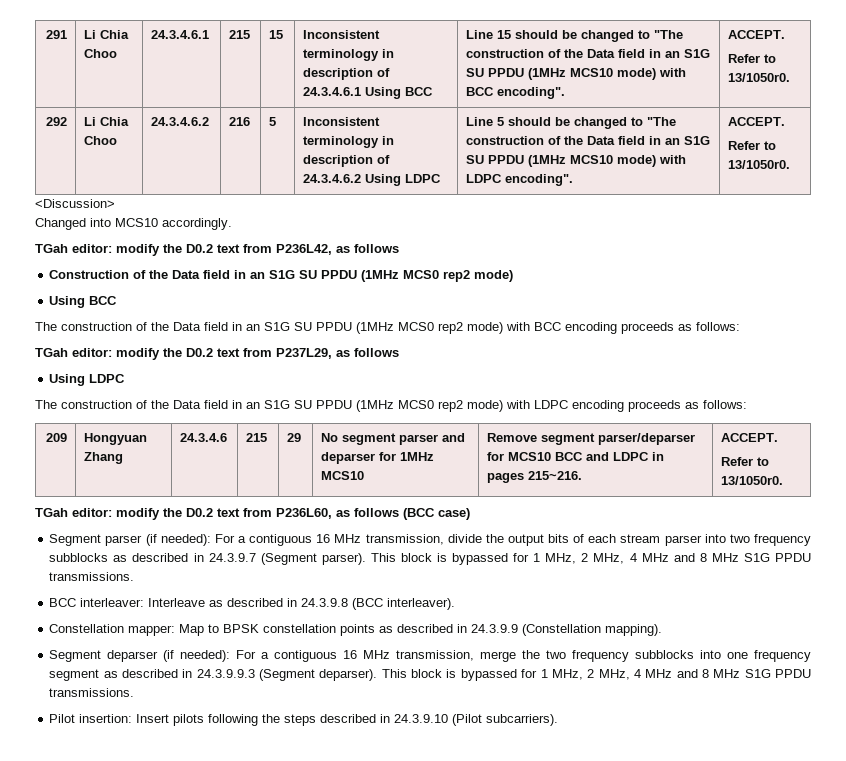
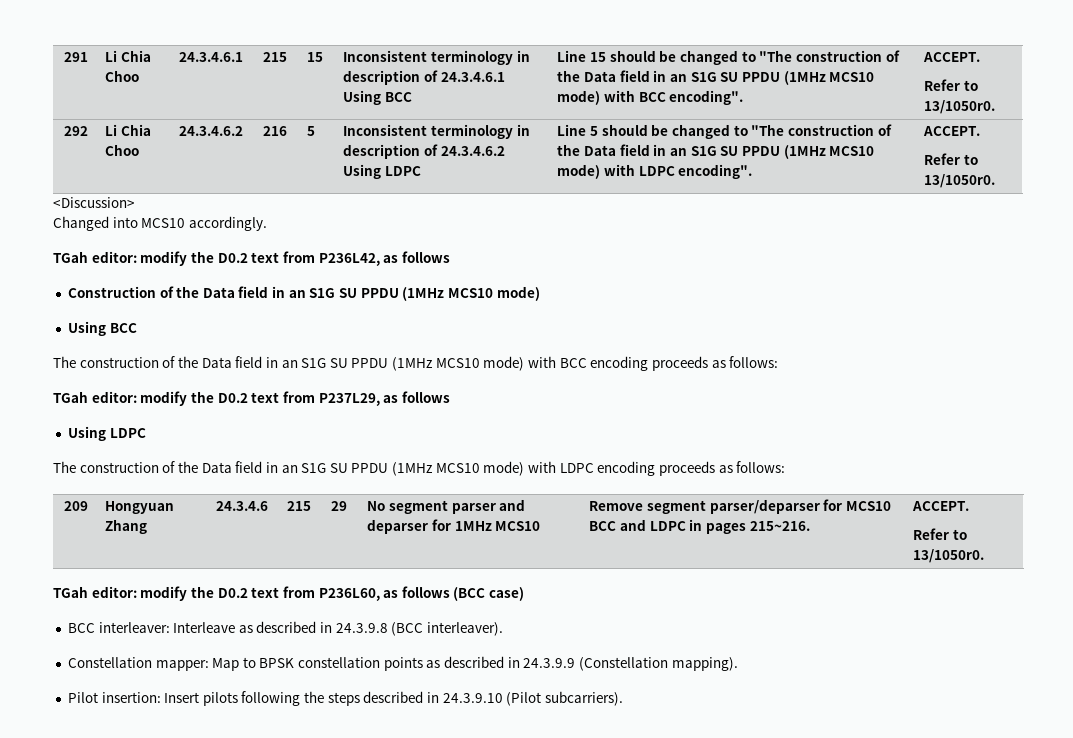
[403,270,471,282] MCS0 rep2 -> [447,288,493,298] MCS10
[398,322,463,334] MCS0 rep2 -> [435,358,480,368] MCS10
[398,400,463,412] MCS0 rep2 -> [435,463,480,473] MCS10
[49,534,811,546] [49,553,812,565] [49,572,135,581] // Segment parser (if needed): For a contiguous 16 MHz transmission, divide the output bits of each stream parser into two frequency subblocks as described in 24.3.9.7 (Segment parser). This block is bypassed for 1 MHz, 2 MHz, 4 MHz and 8 MHz S1G PPDU transmissions. -> (525, 594) none
[49,650,812,662] [49,669,812,681] [49,688,135,697] // Segment deparser (if needed): For a contiguous 16 MHz transmission, merge the two frequency subblocks into one frequency segment as described in 24.3.9.9.3 (Segment deparser). This block is bypassed for 1 MHz, 2 MHz, 4 MHz and 8 MHz S1G PPDU transmissions. -> (738, 664) none

